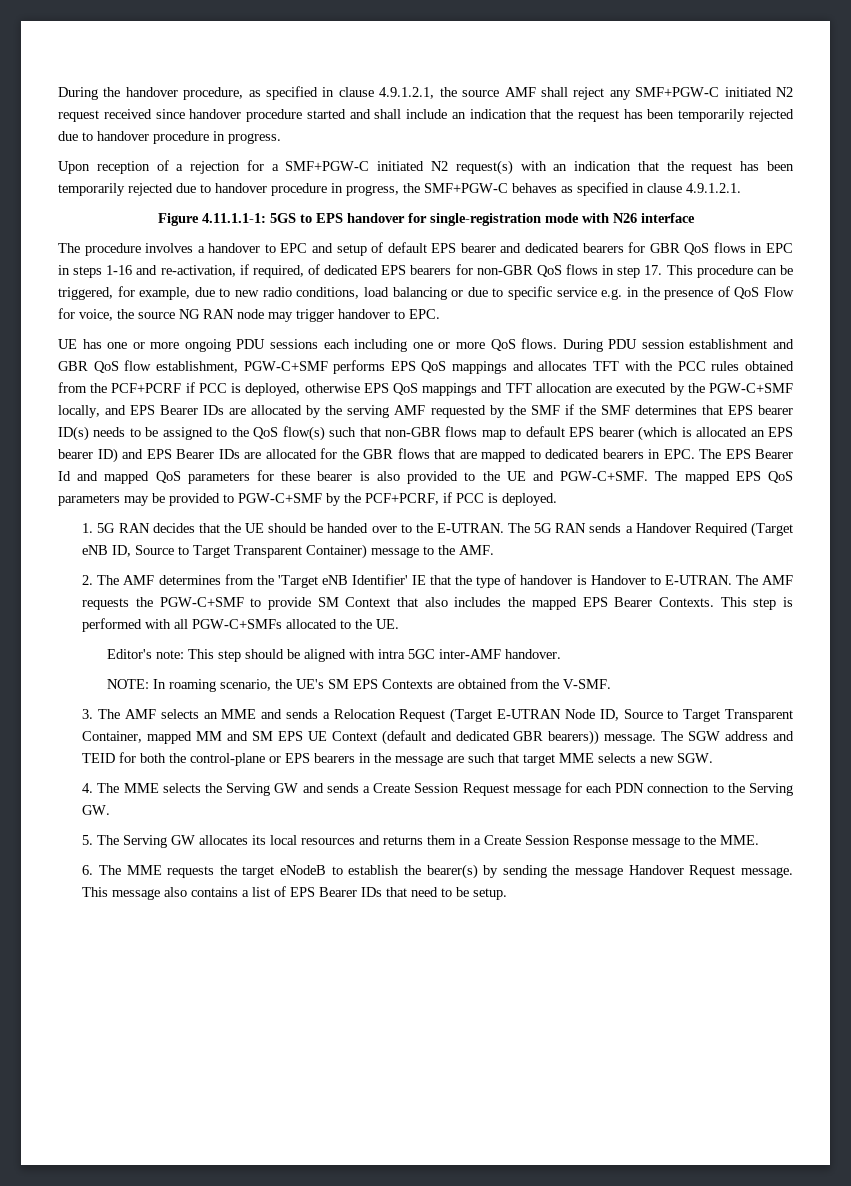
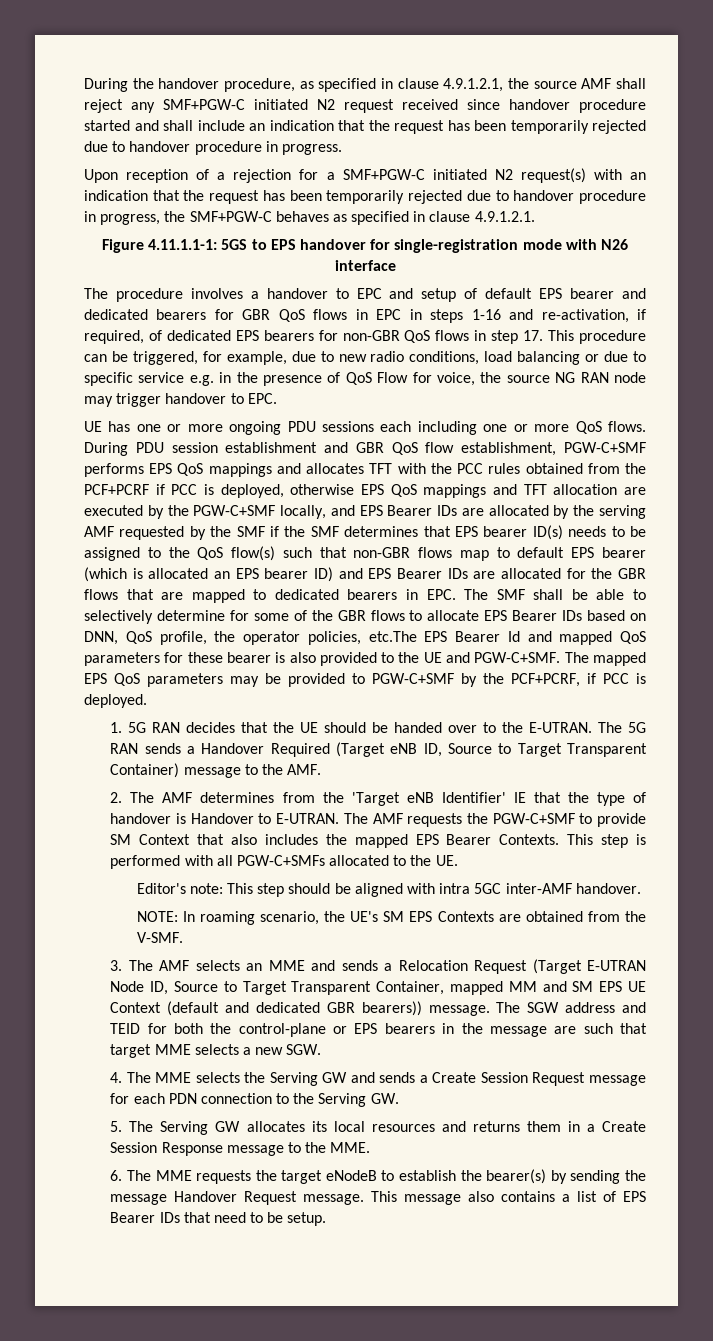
(721, 454) none -> [496,589,646,600] [84,610,647,624] [84,631,417,645] SMF shall be able to selectively determine for some of the GBR flows to allocate EPS Bearer IDs based on DNN, QoS profile, the operator policies, etc.The

